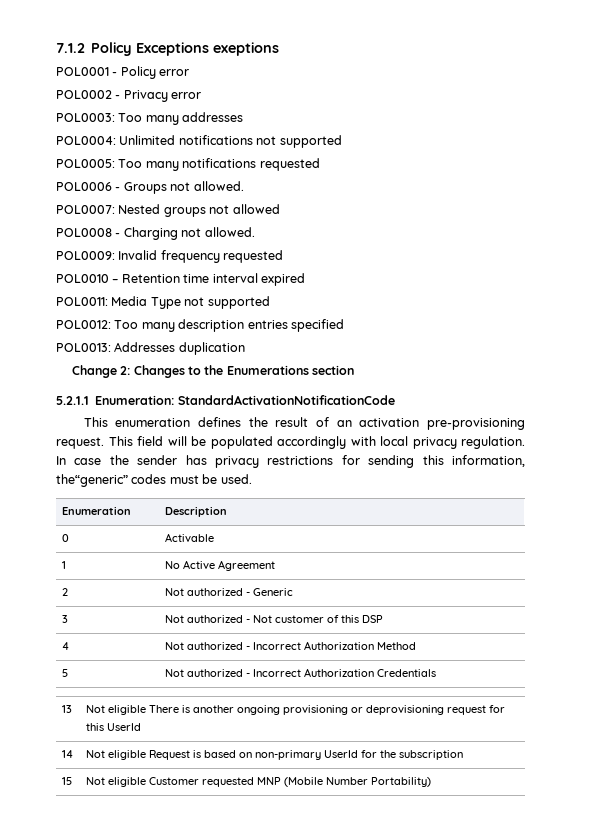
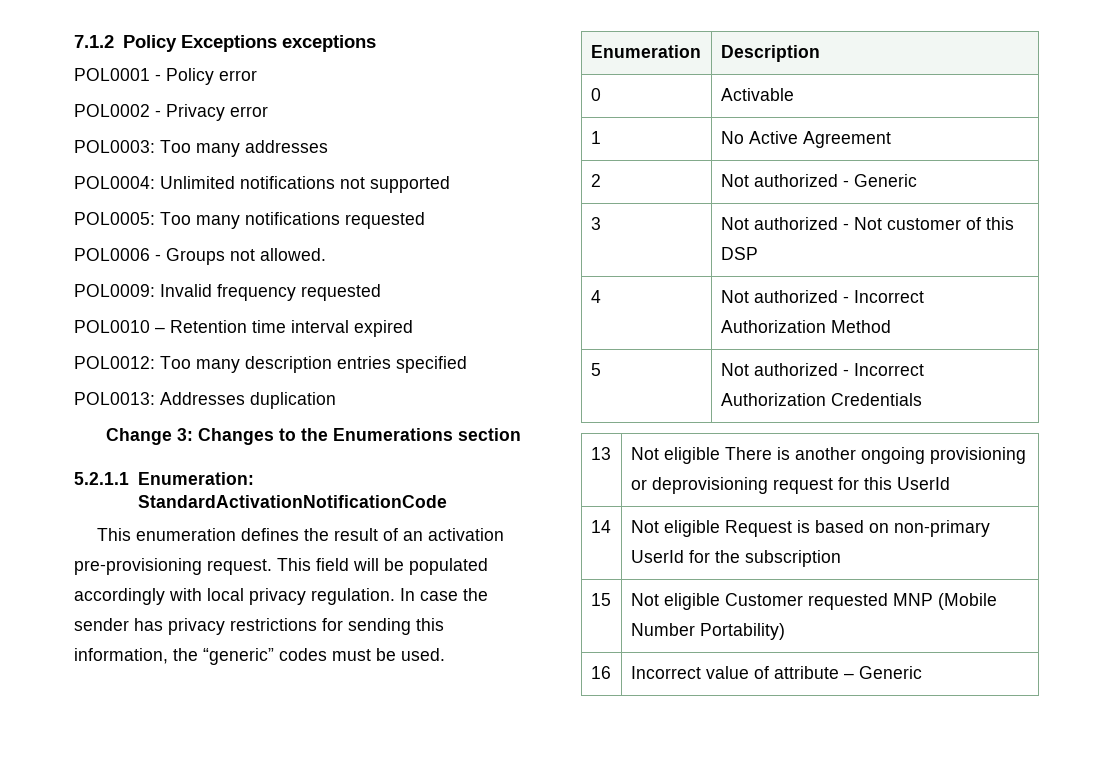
[213,42,280,56] exeptions -> [281,35,376,52] exceptions
[56,204,280,217] [56,227,255,240] // POL0007: Nested groups not allowed // POL0008 - Charging not allowed. -> (326, 254) none
[56,296,270,309] // POL0011: Media Type not supported -> (413, 328) none
[120,366,131,375] 2: -> [176,428,193,441] 3:
[56,474,128,487] the“generic” -> [173,648,274,665] the “generic”
(432, 782) none -> [590,666,611,679] [630,666,922,679] // 16 | Incorrect value of attribute – Generic

